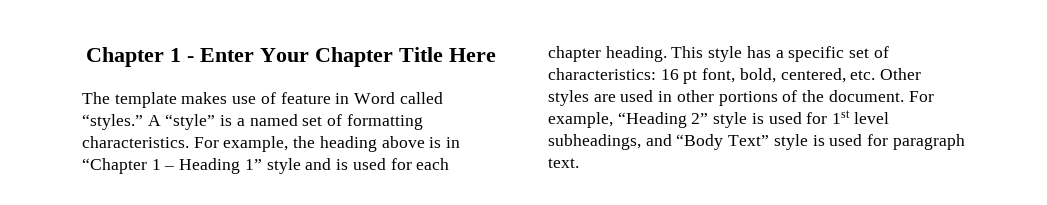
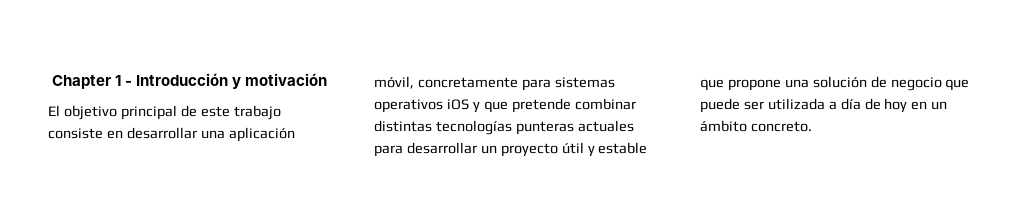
[199,47,496,67] [82,92,443,108] [82,114,423,130] [82,136,461,152] [82,158,450,174] [548,46,889,62] [548,68,922,84] [548,90,934,106] [548,110,889,128] [548,134,965,150] [548,158,579,168] Enter Your Chapter Title Here // The template makes use of feature in Word called “styles.” A “style” is a named set of formatting characteristics. For example, the heading above is in “Chapter 1 – Heading 1” style and is used for each chapter heading. This style has a specific set of characteristics: 16 pt font, bold, centered, etc. Other styles are used in other portions of the document. For example, “Heading 2” style is used for 1st level subheadings, and “Body Text” style is used for paragraph text. -> [136,73,328,89] [48,105,281,120] [48,127,295,142] [374,76,615,91] [374,98,636,113] [374,120,634,135] [374,142,648,157] [700,76,970,91] [700,98,948,113] [700,120,812,132] Introducción y motivación // El objetivo principal de este trabajo consiste en desarrollar una aplicación móvil, concretamente para sistemas operativos iOS y que pretende combinar distintas tecnologías punteras actuales para desarrollar un proyecto útil y estable que propone una solución de negocio que puede ser utilizada a día de hoy en un ámbito concreto.

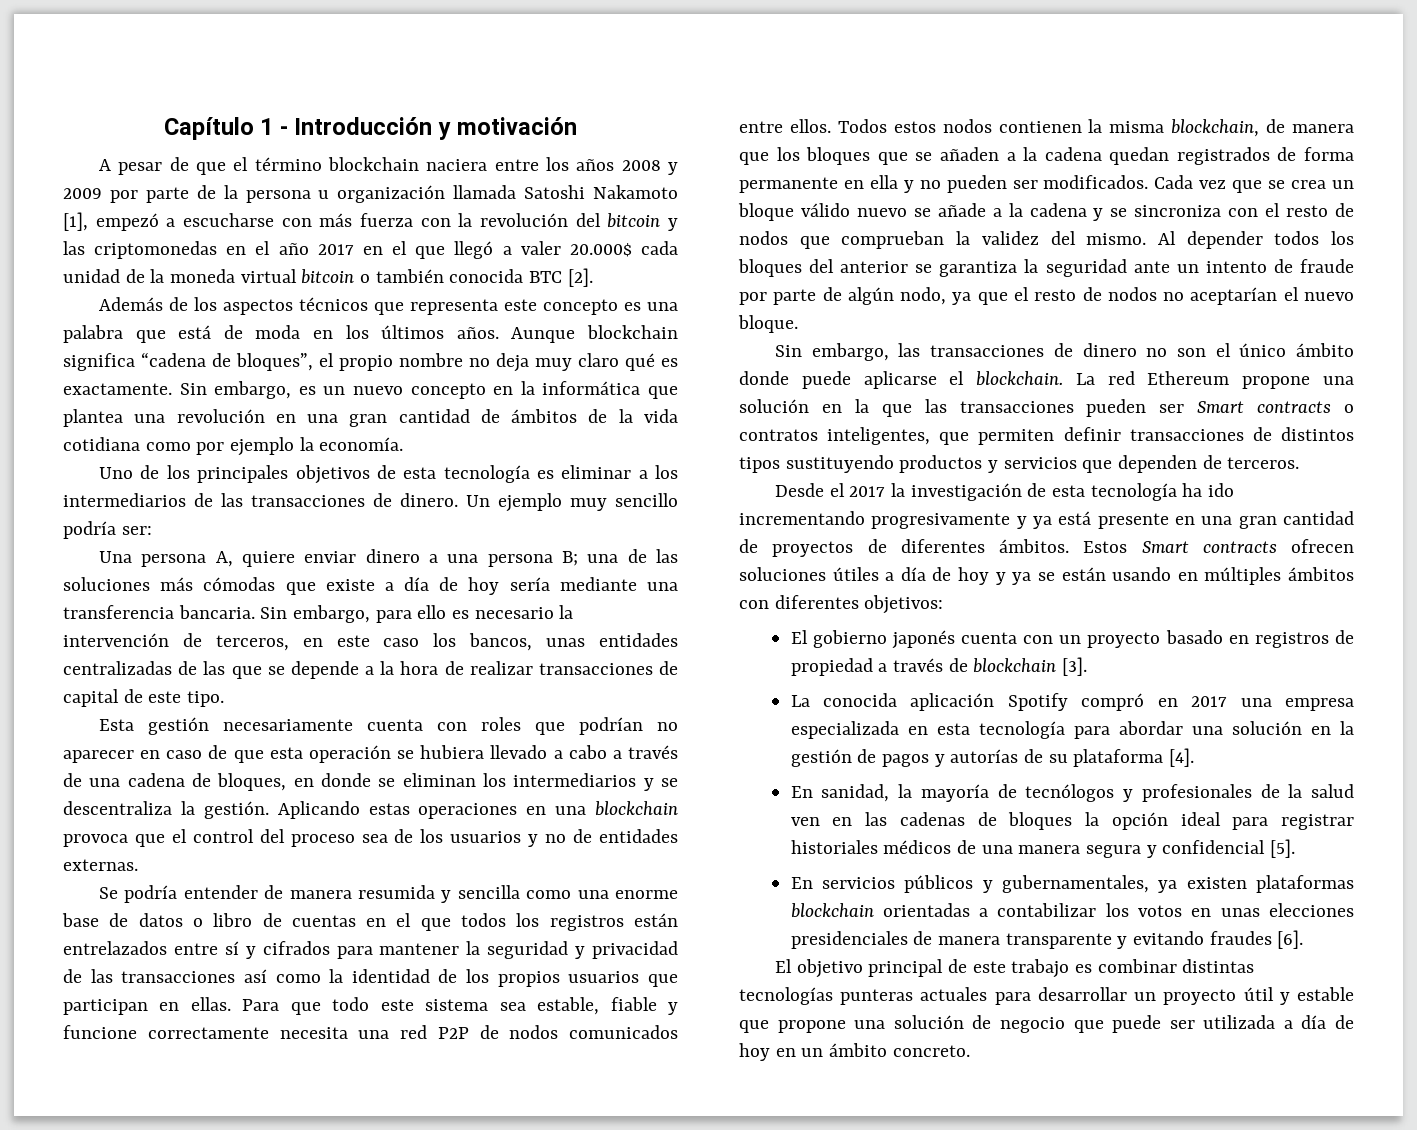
[51,75,111,89] Chapter -> [164,117,255,140] Capítulo
(328, 79) none -> [99,157,678,175] [63,185,678,203] [63,212,678,231] [63,241,678,259] [63,268,593,287] [99,297,678,315] [63,325,679,343] [63,352,678,372] [63,381,679,399] [63,409,678,427] [63,437,404,456] [99,465,679,484] [63,493,678,512] [63,521,152,539] [99,549,678,567] [63,577,678,595] [63,605,574,623] [63,633,679,651] [63,661,679,679] [63,689,225,707] [99,717,678,735] [63,745,678,763] [63,773,678,791] [63,801,678,819] [63,829,678,847] [63,859,138,871] [99,885,679,903] [62,913,678,931] [63,941,678,959] [63,969,678,987] [63,997,678,1015] [63,1025,678,1039] [739,119,1354,137] [739,147,1354,165] [739,175,1354,193] [738,203,1354,221] [739,231,1354,249] [738,259,1354,277] [739,287,1354,305] [738,315,798,333] [775,343,1354,361] [739,371,1354,389] [739,399,1354,417] [739,427,1354,445] [739,455,1300,473] [775,483,1235,501] [739,511,1354,529] [739,539,1354,557] [739,567,1354,585] [739,595,944,614] [790,630,1354,649] [790,657,1087,676] [790,693,1354,711] [790,721,1354,739] [790,748,1194,767] [790,784,1354,802] [790,812,1354,830] [790,839,1295,858] [790,875,1354,893] [790,903,1354,918] [790,930,1304,949] // A pesar de que el término blockchain naciera entre los años 2008 y 2009 por parte de la persona u organización llamada Satoshi Nakamoto [1], empezó a escucharse con más fuerza con la revolución del bitcoin y las criptomonedas en el año 2017 en el que llegó a valer 20.000$ cada unidad de la moneda virtual bitcoin o también conocida BTC [2]. // Además de los aspectos técnicos que representa este concepto es una palabra que está de moda en los últimos años. Aunque blockchain significa “cadena de bloques”, el propio nombre no deja muy claro qué es exactamente. Sin embargo, es un nuevo concepto en la informática que plantea una revolución en una gran cantidad de ámbitos de la vida cotidiana como por ejemplo la economía. // Uno de los principales objetivos de esta tecnología es eliminar a los intermediarios de las transacciones de dinero. Un ejemplo muy sencillo podría ser: // Una persona A, quiere enviar dinero a una persona B; una de las soluciones más cómodas que existe a día de hoy sería mediante una transferencia bancaria. Sin embargo, para ello es necesario la intervención de terceros, en este caso los bancos, unas entidades centralizadas de las que se depende a la hora de realizar transacciones de capital de este tipo. // Esta gestión necesariamente cuenta con roles que podrían no aparecer en caso de que esta operación se hubiera llevado a cabo a través de una cadena de bloques, en donde se eliminan los intermediarios y se descentraliza la gestión. Aplicando estas operaciones en una blockchain provoca que el control del proceso sea de los usuarios y no de entidades externas. // Se podría entender de manera resumida y sencilla como una enorme base de datos o libro de cuentas en el que todos los registros están entrelazados entre sí y cifrados para mantener la seguridad y privacidad de las transacciones así como la identidad de los propios usuarios que participan en ellas. Para que todo este sistema sea estable, fiable y funcione correctamente necesita una red P2P de nodos comunicados entre ellos. Todos estos nodos contienen la misma blockchain, de manera que los bloques que se añaden a la cadena quedan registrados de forma permanente en ella y no pueden ser modificados. Cada vez que se crea un bloque válido nuevo se añade a la cadena y se sincroniza con el resto de nodos que comprueban la validez del mismo. Al depender todos los bloques del anterior se garantiza la seguridad ante un intento de fraude por parte de algún nodo, ya que el resto de nodos no aceptarían el nuevo bloque. // Sin embargo, las transacciones de dinero no son el único ámbito donde puede aplicarse el blockchain. La red Ethereum propone una solución en la que las transacciones pueden ser Smart contracts o contratos inteligentes, que permiten definir transacciones de distintos tipos sustituyendo productos y servicios que dependen de terceros. // Desde el 2017 la investigación de esta tecnología ha ido incrementando progresivamente y ya está presente en una gran cantidad de proyectos de diferentes ámbitos. Estos Smart contracts ofrecen soluciones útiles a día de hoy y ya se están usando en múltiples ámbitos con diferentes objetivos: // El gobierno japonés cuenta con un proyecto basado en registros de propiedad a través de blockchain [3]. // La conocida aplicación Spotify compró en 2017 una empresa especializada en esta tecnología para abordar una solución en la gestión de pagos y autorías de su plataforma [4]. // En sanidad, la mayoría de tecnólogos y profesionales de la salud ven en las cadenas de bloques la opción ideal para registrar historiales médicos de una manera segura y confidencial [5]. // En servicios públicos y gubernamentales, ya existen plataformas blockchain orientadas a contabilizar los votos en unas elecciones presidenciales de manera transparente y evitando fraudes [6].
[48,127,295,142] [374,76,615,91] [374,98,571,113] consiste en desarrollar una aplicación móvil, concretamente para sistemas operativos iOS y que pretende -> [1075,964,1093,973] es

